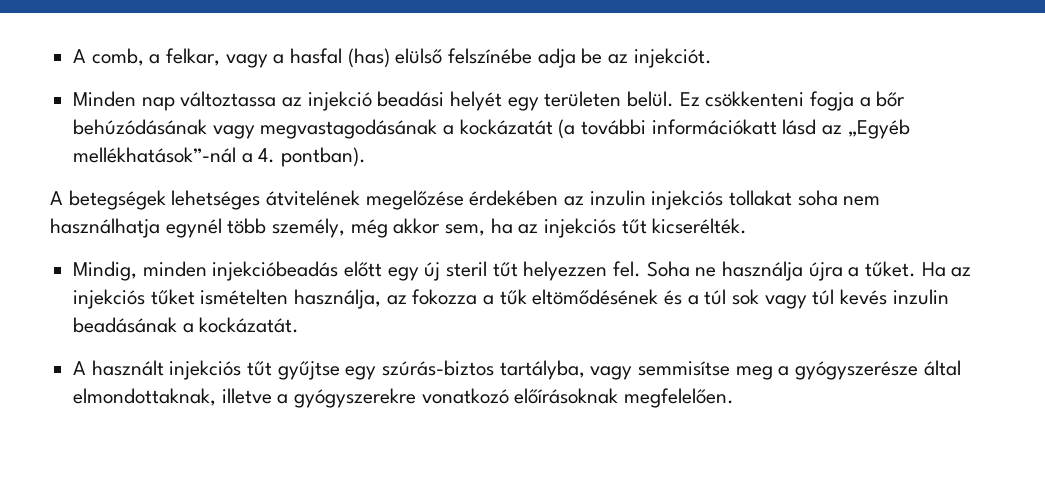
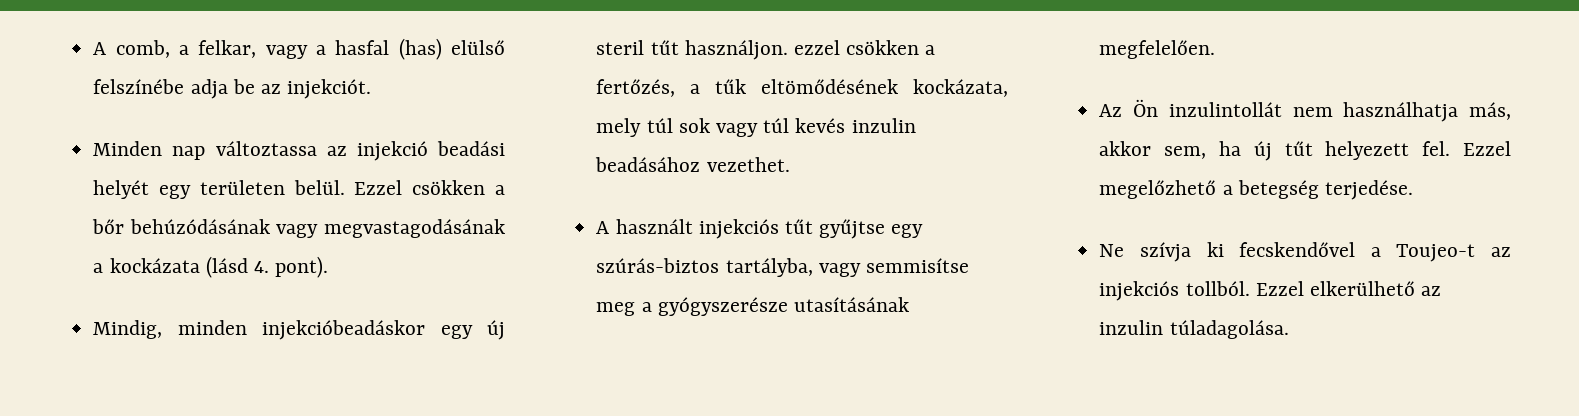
[679,91,855,111] Ez csökkenteni fogja -> [354,180,486,195] Ezzel csökken
[459,119,910,139] [73,147,367,167] [50,190,881,210] [50,218,748,238] kockázatát (a további információkatt lásd az „Egyéb mellékhatások”-nál a 4. pontban). // A betegségek lehetséges átvitelének megelőzése érdekében az inzulin injekciós tollakat soha nem használhatja egynél több személy, még akkor sem, ha az injekciós tűt kicserélték. -> [109,256,329,278] kockázata (lásd 4. pont).
[212,261,383,281] injekcióbeadás előtt -> [262,320,426,340] injekcióbeadáskor
[523,261,972,281] [73,289,478,309] helyezzen fel. Soha ne használja újra a tűket. Ha az injekciós tűket ismételten használja, az fokozza -> [684,40,936,60] [596,79,676,97] használjon. ezzel csökken a fertőzés,
[664,290,699,305] és a -> [913,79,1008,97] [596,118,642,137] kockázata, mely
[73,317,300,333] beadásának a kockázatát. -> [595,157,790,172] beadásához vezethet.
[923,360,961,376] [73,388,735,408] által elmondottaknak, illetve a gyógyszerekre vonatkozó előírásoknak megfelelően. -> [793,297,909,312] [1099,40,1216,59] [1099,99,1511,122] [1099,141,1511,161] [1099,180,1413,200] [1099,242,1511,262] [1099,281,1442,301] [1099,320,1289,339] utasításának megfelelően. // Az Ön inzulintollát nem használhatja más, akkor sem, ha új tűt helyezett fel. Ezzel megelőzhető a betegség terjedése. // Ne szívja ki fecskendővel a Toujeo-t az injekciós tollból. Ezzel elkerülhető az inzulin túladagolása.

